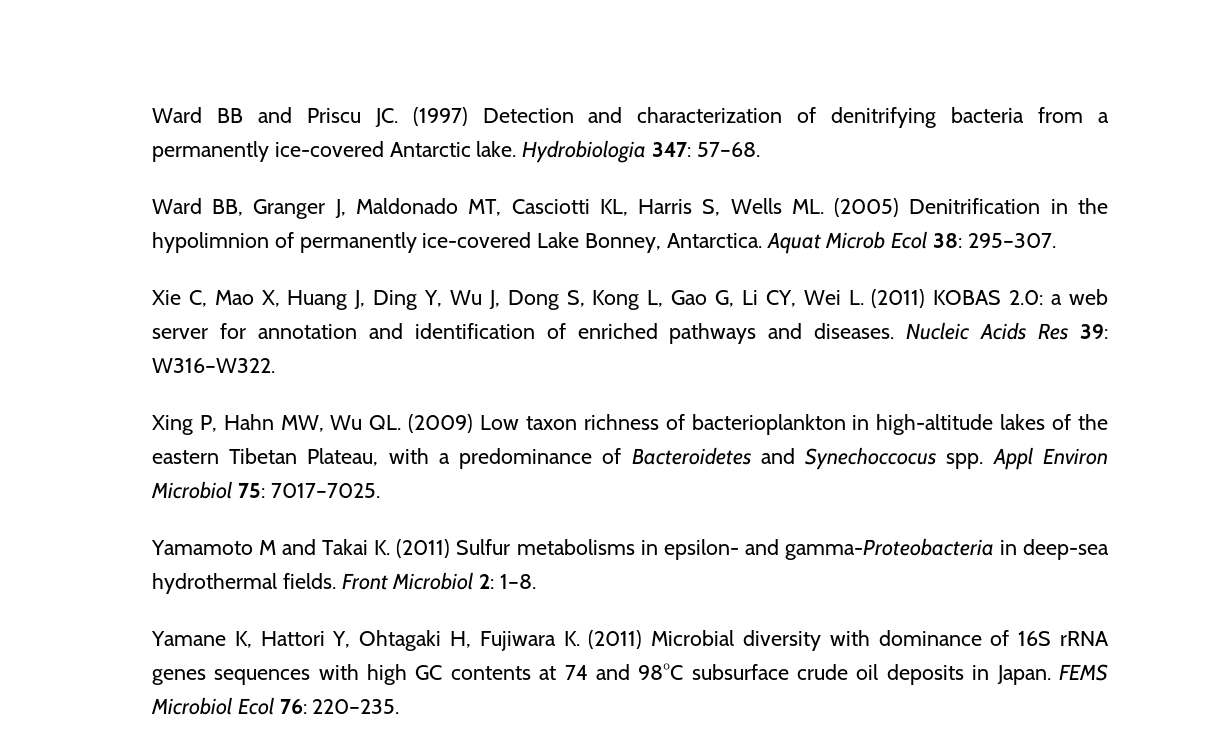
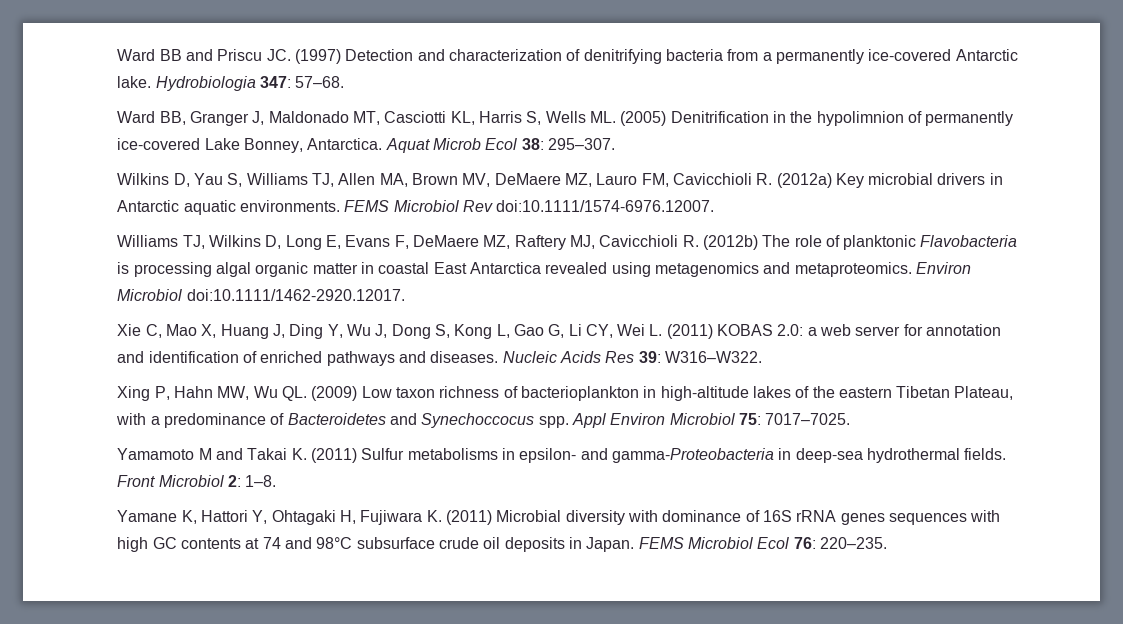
(1056, 240) none -> [117,173,1003,188] [117,200,715,215] [117,235,1018,250] [117,262,971,277] [117,289,405,301] // Wilkins D, Yau S, Williams TJ, Allen MA, Brown MV, DeMaere MZ, Lauro FM, Cavicchioli R. (2012a) Key microbial drivers in Antarctic aquatic environments. FEMS Microbiol Rev doi:10.1111/1574-6976.12007. // Williams TJ, Wilkins D, Long E, Evans F, DeMaere MZ, Raftery MJ, Cavicchioli R. (2012b) The role of planktonic Flavobacteria is processing algal organic matter in coastal East Antarctica revealed using metagenomics and metaproteomics. Environ Microbiol doi:10.1111/1462-2920.12017.

